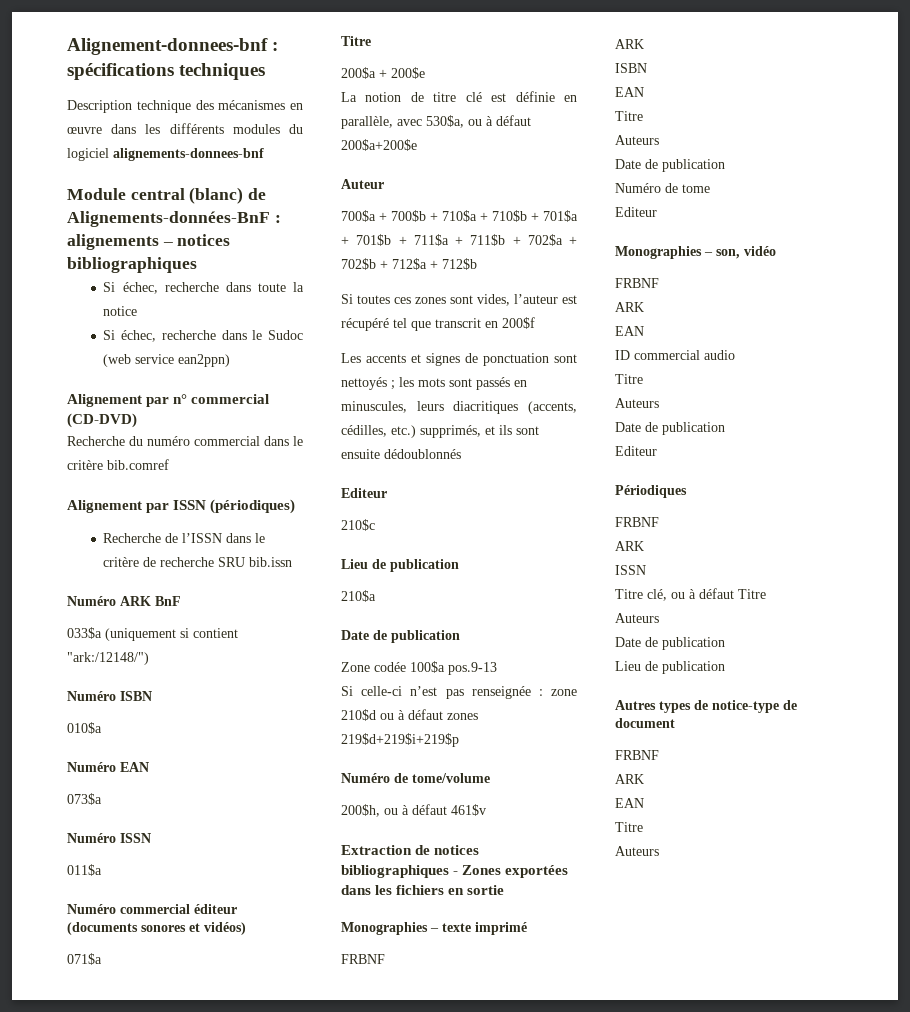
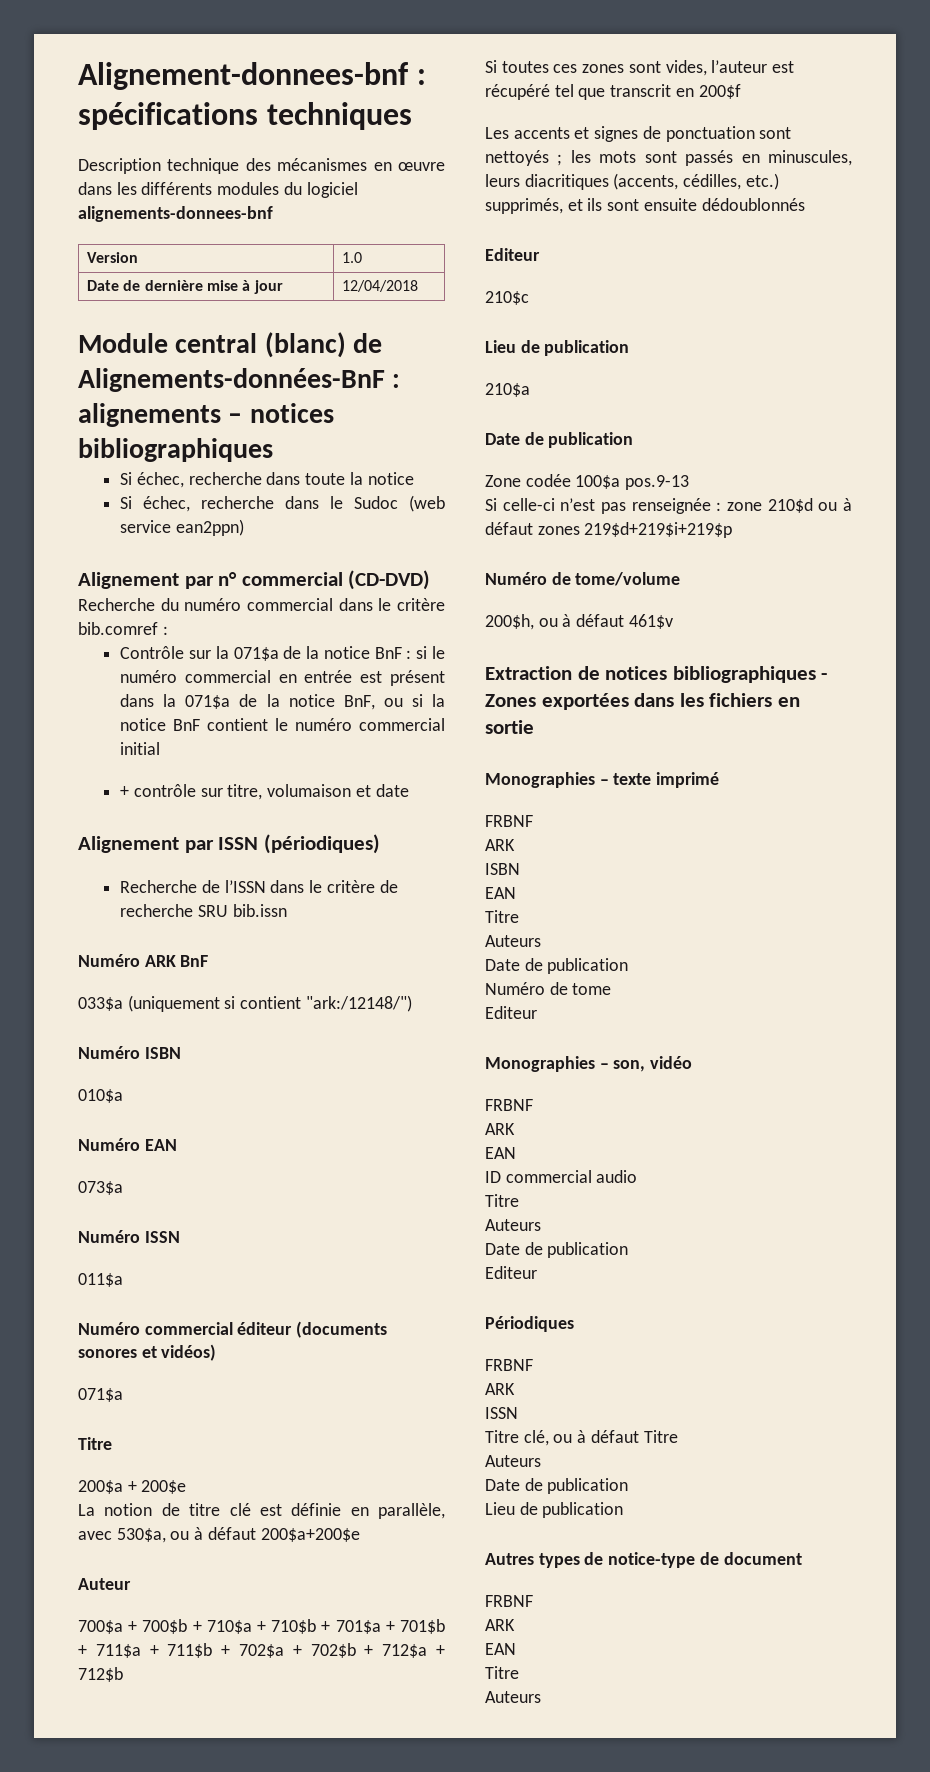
(264, 154) none -> [86,252,138,263] [341,252,362,263] [86,280,283,294] [341,280,418,292] // Version | 1.0 // Date de dernière mise à jour | 12/04/2018
(169, 464) none -> [162,626,168,635] [120,646,445,661] [120,670,445,686] [120,694,445,710] [120,718,445,731] [120,742,161,755] [120,784,409,800] : // Contrôle sur la 071$a de la notice BnF : si le numéro commercial en entrée est présent dans la 071$a de la notice BnF, ou si la notice BnF contient le numéro commercial initial // + contrôle sur titre, volumaison et date

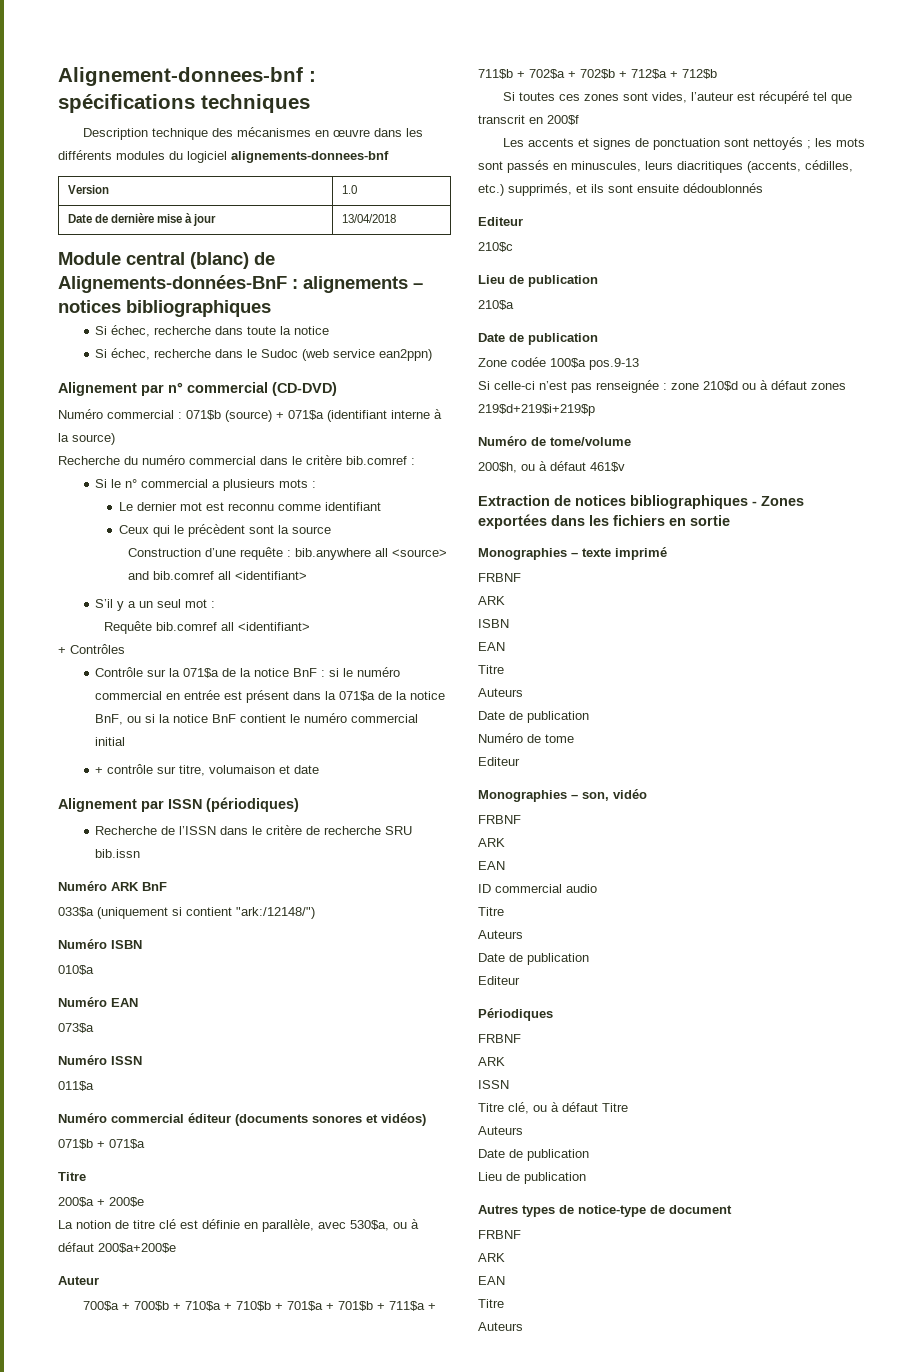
[341,280,418,292] 12/04/2018 -> [341,214,396,223] 13/04/2018
(431, 580) none -> [58,409,442,422] [58,433,115,445] // Numéro commercial : 071$b (source) + 071$a (identifiant interne à la source)
(168, 630) none -> [95,479,317,491] [118,502,381,511] [118,524,331,537] [127,547,447,560] [127,571,307,580] [95,599,216,611] [104,621,311,634] [58,644,125,654] // Si le n° commercial a plusieurs mots : // Le dernier mot est reconnu comme identifiant // Ceux qui le précèdent sont la source // Construction d’une requête : bib.anywhere all <source> and bib.comref all <identifiant> // S’il y a un seul mot : // Requête bib.comref all <identifiant> // + Contrôles
(217, 1352) none -> [58,1139,105,1149] 071$b +

